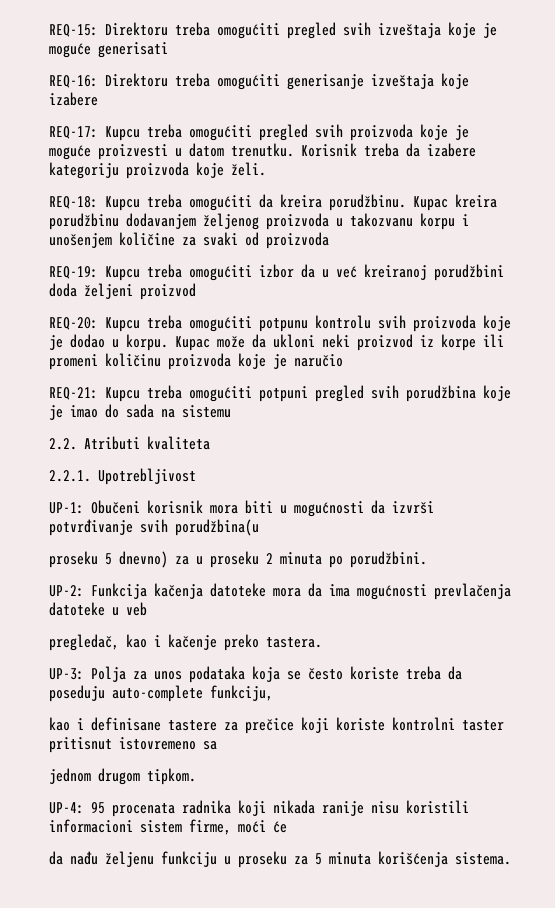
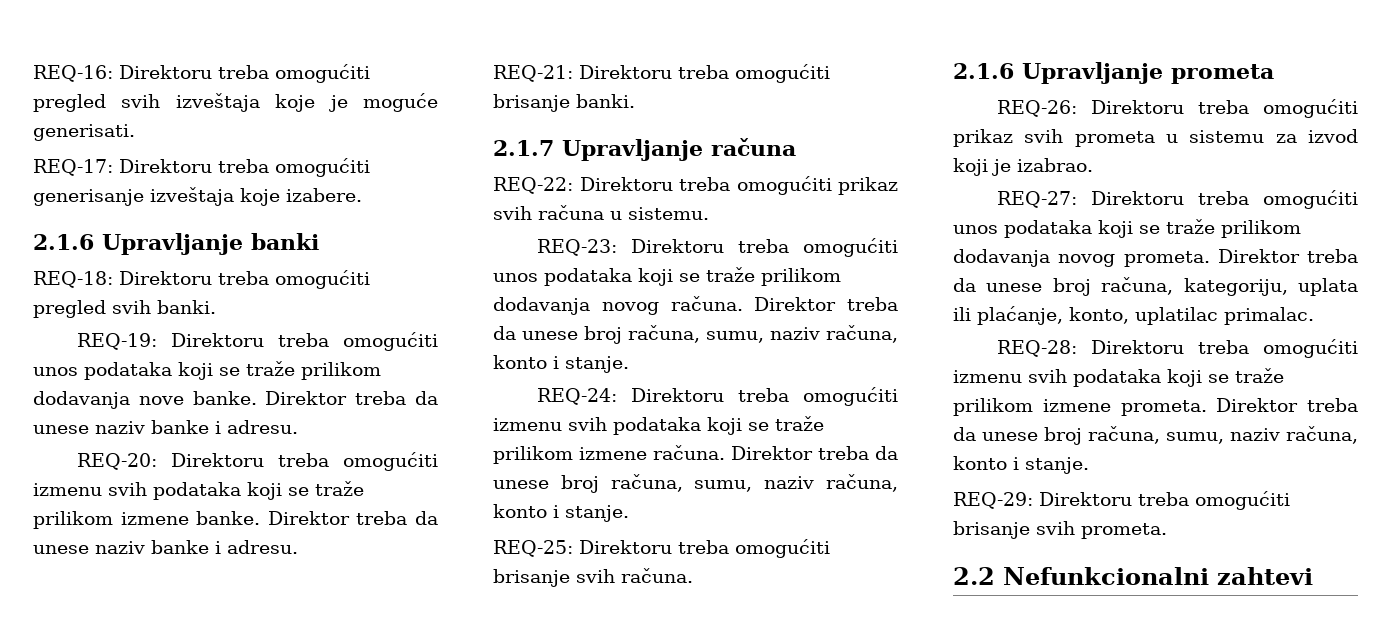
[49,24,98,37] REQ-15: -> [33,65,113,82] REQ-16:
[98,42,168,58] [49,75,98,88] generisati // REQ-16: -> [33,124,135,141] [33,159,113,176] generisati. // REQ-17:
[49,92,98,106] [49,124,469,141] [49,143,476,160] [49,162,266,179] [49,194,497,211] [49,213,469,230] [49,232,329,249] [49,264,504,281] [49,283,196,300] [49,315,511,332] [49,334,504,351] [49,353,343,370] [49,385,511,402] [49,404,231,420] [49,436,210,450] [49,468,196,485] [49,500,434,517] [49,519,259,536] [49,551,427,568] [49,583,511,600] [49,602,147,616] [49,634,322,651] [49,666,462,683] [49,685,273,702] [49,717,504,734] [49,737,217,753] [49,768,196,785] [49,800,469,817] [49,819,287,835] [49,851,511,868] izabere // REQ-17: Kupcu treba omogućiti pregled svih proizvoda koje je moguće proizvesti u datom trenutku. Korisnik treba da izabere kategoriju proizvoda koje želi. // REQ-18: Kupcu treba omogućiti da kreira porudžbinu. Kupac kreira porudžbinu dodavanjem željenog proizvoda u takozvanu korpu i unošenjem količine za svaki od proizvoda // REQ-19: Kupcu treba omogućiti izbor da u već kreiranoj porudžbini doda željeni proizvod // REQ-20: Kupcu treba omogućiti potpunu kontrolu svih proizvoda koje je dodao u korpu. Kupac može da ukloni neki proizvod iz korpe ili promeni količinu proizvoda koje je naručio // REQ-21: Kupcu treba omogućiti potpuni pregled svih porudžbina koje je imao do sada na sistemu // 2.2. Atributi kvaliteta // 2.2.1. Upotrebljivost // UP-1: Obučeni korisnik mora biti u mogućnosti da izvrši potvrđivanje svih porudžbina(u // proseku 5 dnevno) za u proseku 2 minuta po porudžbini. // UP-2: Funkcija kačenja datoteke mora da ima mogućnosti prevlačenja datoteke u veb // pregledač, kao i kačenje preko tastera. // UP-3: Polja za unos podataka koja se često koriste treba da poseduju auto-complete funkciju, // kao i definisane tastere za prečice koji koriste kontrolni taster pritisnut istovremeno sa // jednom drugom tipkom. // UP-4: 95 procenata radnika koji nikada ranije nisu koristili informacioni sistem firme, moći će // da nađu željenu funkciju u proseku za 5 minuta korišćenja sistema. -> [286,188,362,202] [33,233,319,255] [33,270,371,289] [33,300,216,318] [76,332,438,351] [33,361,381,380] [33,391,439,409] [33,420,298,434] [76,452,438,471] [33,481,364,500] [33,511,438,529] [33,540,298,554] [493,64,831,83] [493,94,635,112] [493,138,796,161] [493,176,898,195] [493,205,709,220] [536,238,898,257] [493,267,841,286] [493,296,898,315] [493,325,898,344] [493,355,629,373] [536,387,898,406] [493,416,824,435] [493,445,898,464] [493,474,898,493] [493,504,629,522] [493,539,831,558] [493,568,693,587] [953,62,1274,84] [996,99,1358,118] [953,129,1358,147] [953,158,1093,176] [996,190,1358,209] [953,219,1301,238] [953,249,1358,267] [953,277,1358,296] [953,306,1314,325] [996,339,1358,358] [953,368,1284,387] [953,398,1358,416] [953,426,1358,445] [953,456,1089,474] [953,491,1291,510] [953,521,1167,539] [953,567,1313,585] izabere. // 2.1.6 Upravljanje banki // REQ-18: Direktoru treba omogućiti pregled svih banki. // REQ-19: Direktoru treba omogućiti unos podataka koji se traže prilikom dodavanja nove banke. Direktor treba da unese naziv banke i adresu. // REQ-20: Direktoru treba omogućiti izmenu svih podataka koji se traže prilikom izmene banke. Direktor treba da unese naziv banke i adresu. // REQ-21: Direktoru treba omogućiti brisanje banki. // 2.1.7 Upravljanje računa // REQ-22: Direktoru treba omogućiti prikaz svih računa u sistemu. // REQ-23: Direktoru treba omogućiti unos podataka koji se traže prilikom dodavanja novog računa. Direktor treba da unese broj računa, sumu, naziv računa, konto i stanje. // REQ-24: Direktoru treba omogućiti izmenu svih podataka koji se traže prilikom izmene računa. Direktor treba da unese broj računa, sumu, naziv računa, konto i stanje. // REQ-25: Direktoru treba omogućiti brisanje svih računa. // 2.1.6 Upravljanje prometa // REQ-26: Direktoru treba omogućiti prikaz svih prometa u sistemu za izvod koji je izabrao. // REQ-27: Direktoru treba omogućiti unos podataka koji se traže prilikom dodavanja novog prometa. Direktor treba da unese broj računa, kategoriju, uplata ili plaćanje, konto, uplatilac primalac. // REQ-28: Direktoru treba omogućiti izmenu svih podataka koji se traže prilikom izmene prometa. Direktor treba da unese broj računa, sumu, naziv računa, konto i stanje. // REQ-29: Direktoru treba omogućiti brisanje svih prometa. // 2.2 Nefunkcionalni zahtevi

